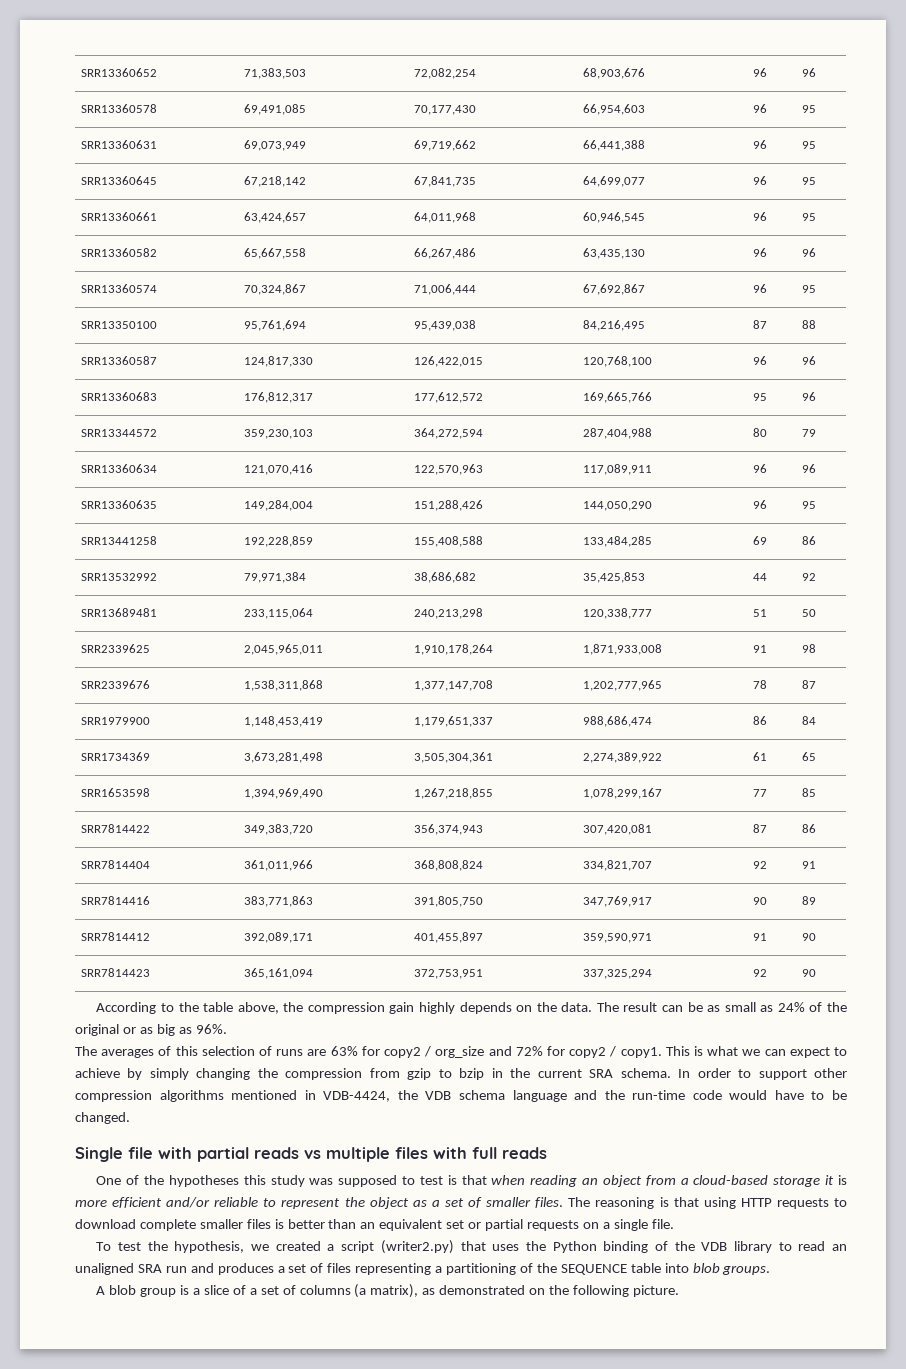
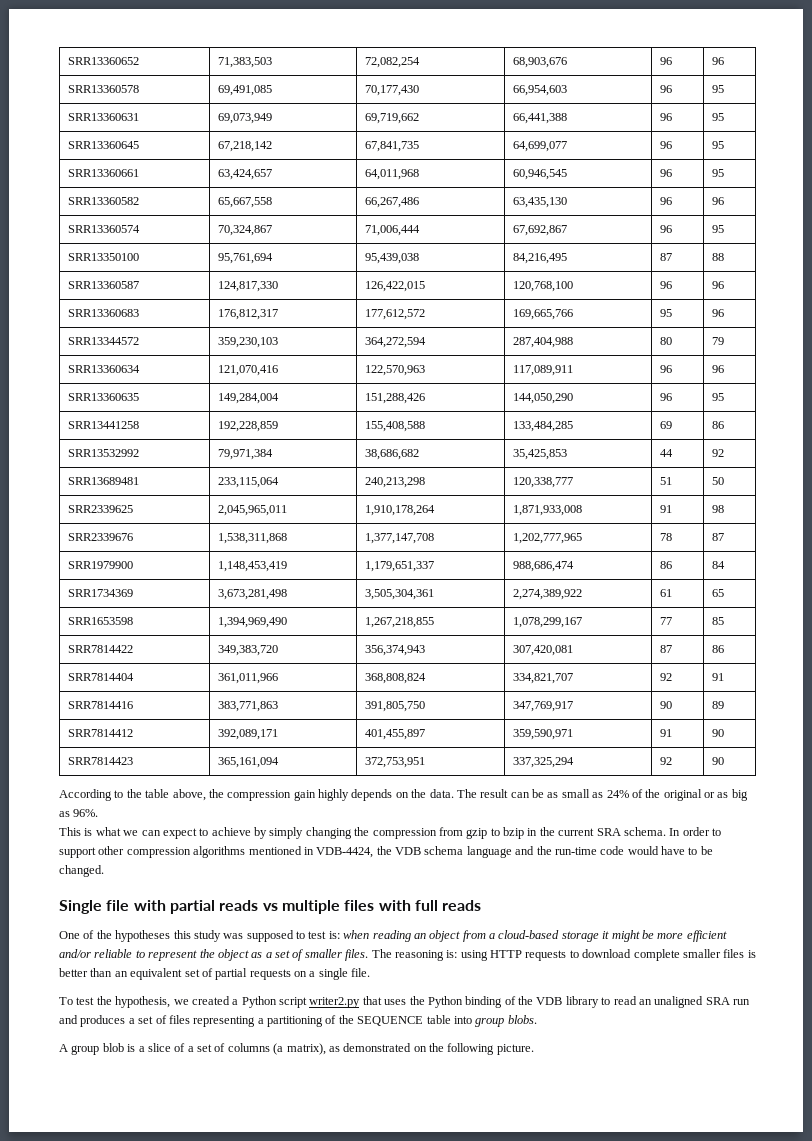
[75,1046,662,1058] The averages of this selection of runs are 63% for copy2 / org_size and 72% for copy2 / copy1. -> (99, 813) none
[447,1175,487,1185] is that -> [328,931,340,939] is:
[838,1175,848,1185] is -> [611,930,654,942] might be
[659,1197,699,1207] is that -> [446,950,458,958] is:
[468,1222,482,1229] or -> [201,968,213,977] of
[341,1240,454,1254] script (writer2.py) -> [241,996,361,1008] Python script writer2.py
[692,1263,771,1275] blob groups. -> [475,1015,537,1027] group blobs.
[109,1285,177,1297] blob group -> [71,1043,124,1055] group blob

